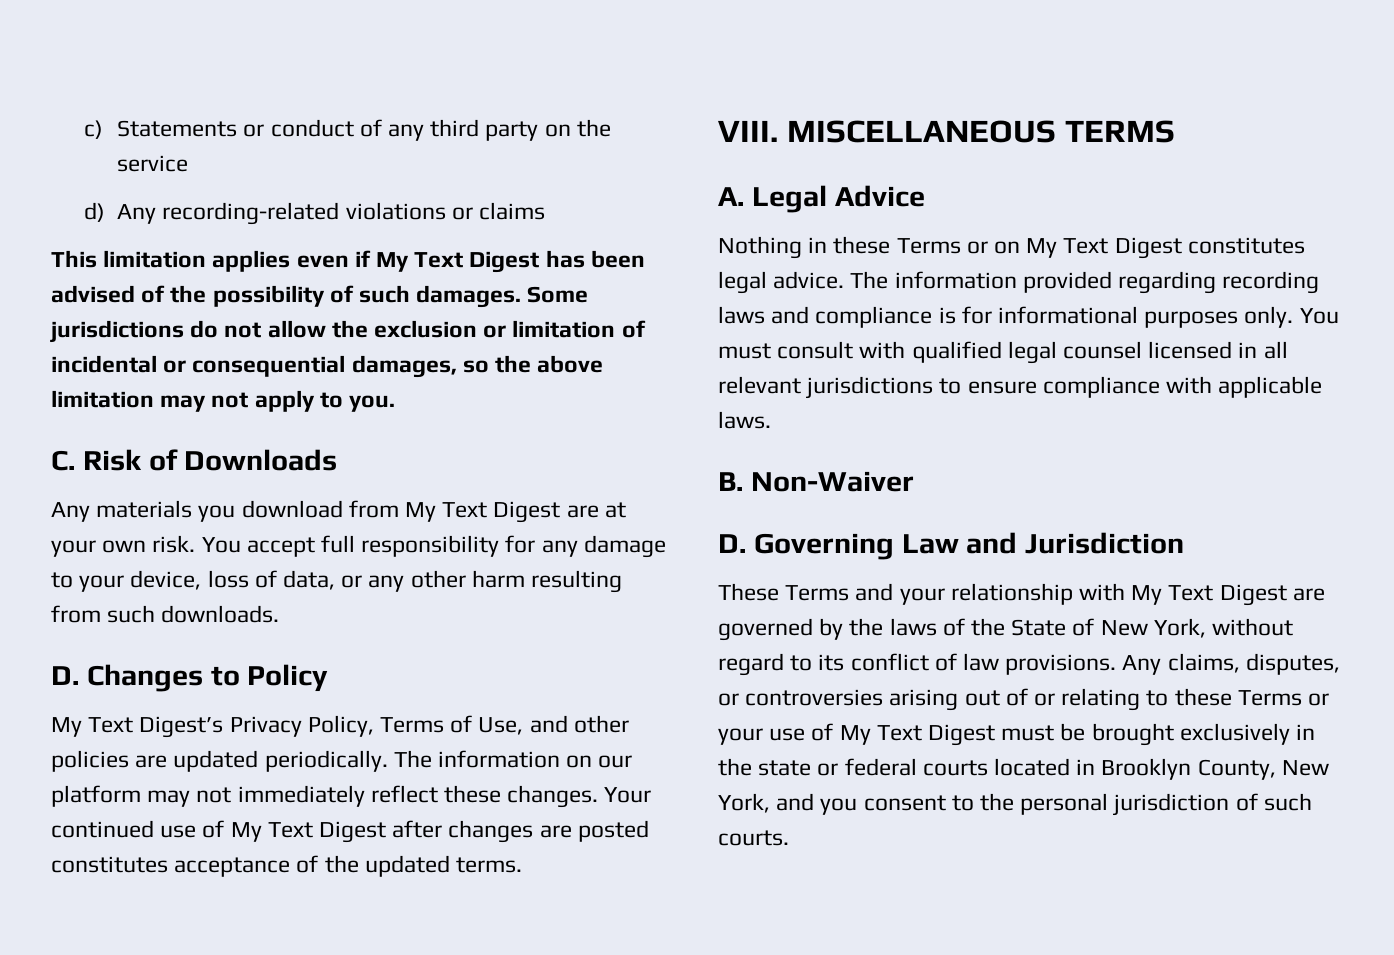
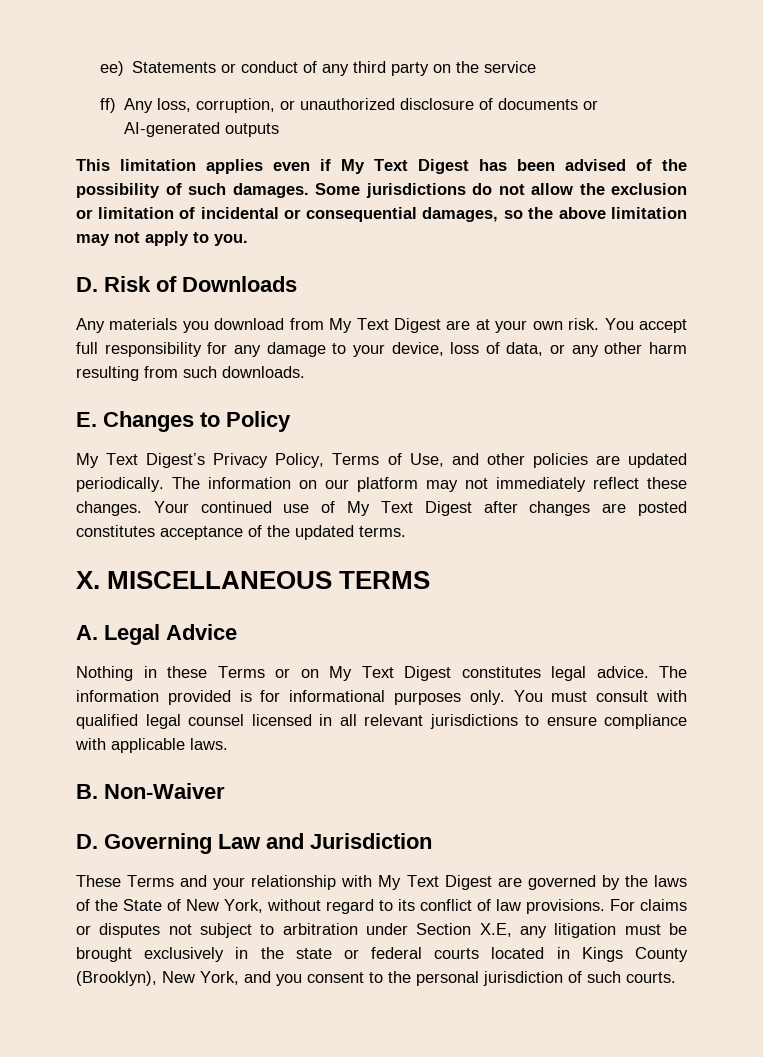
[84,120,104,139] c) -> [100,61,125,76] ee)
[84,202,545,225] d) Any recording-related violations or claims -> [100,98,599,113] [124,122,280,137] ff) Any loss, corruption, or unauthorized disclosure of documents or AI-generated outputs
[51,450,75,471] C. -> [76,277,98,292] D.
[51,666,79,685] D. -> [76,412,97,427] E.
[718,120,778,142] VIII. -> [76,571,100,589] X.
[1118,271,1320,294] [718,306,933,328] regarding recording laws and compliance -> (231, 697) none
[1122,653,1340,675] [718,688,1330,711] [718,723,996,746] Any claims, disputes, or controversies arising out of or relating to these Terms or your use of My Text Digest -> [610,899,687,911] [76,923,617,938] For claims or disputes not subject to arbitration under Section X.E, any litigation
[1101,758,1276,780] Brooklyn County, -> [581,947,688,962] [76,971,157,986] Kings County (Brooklyn),

